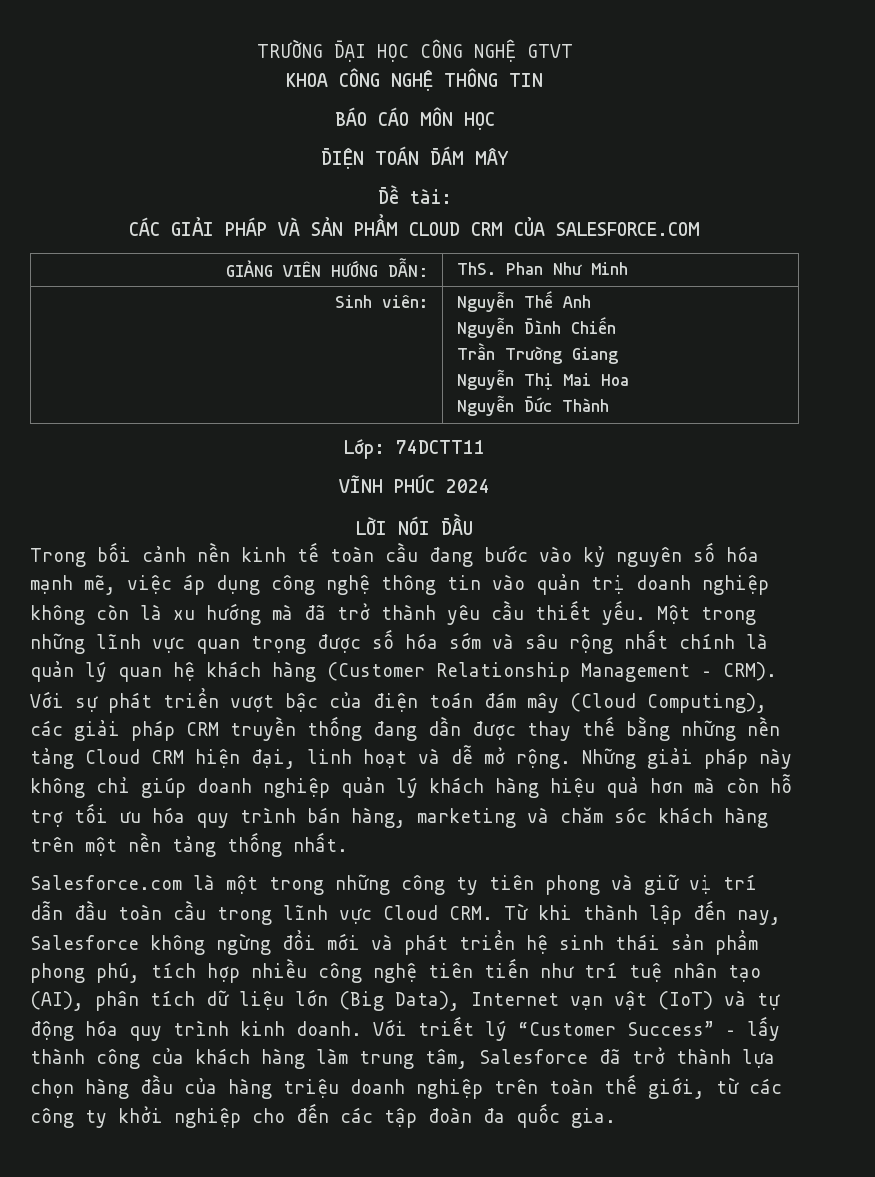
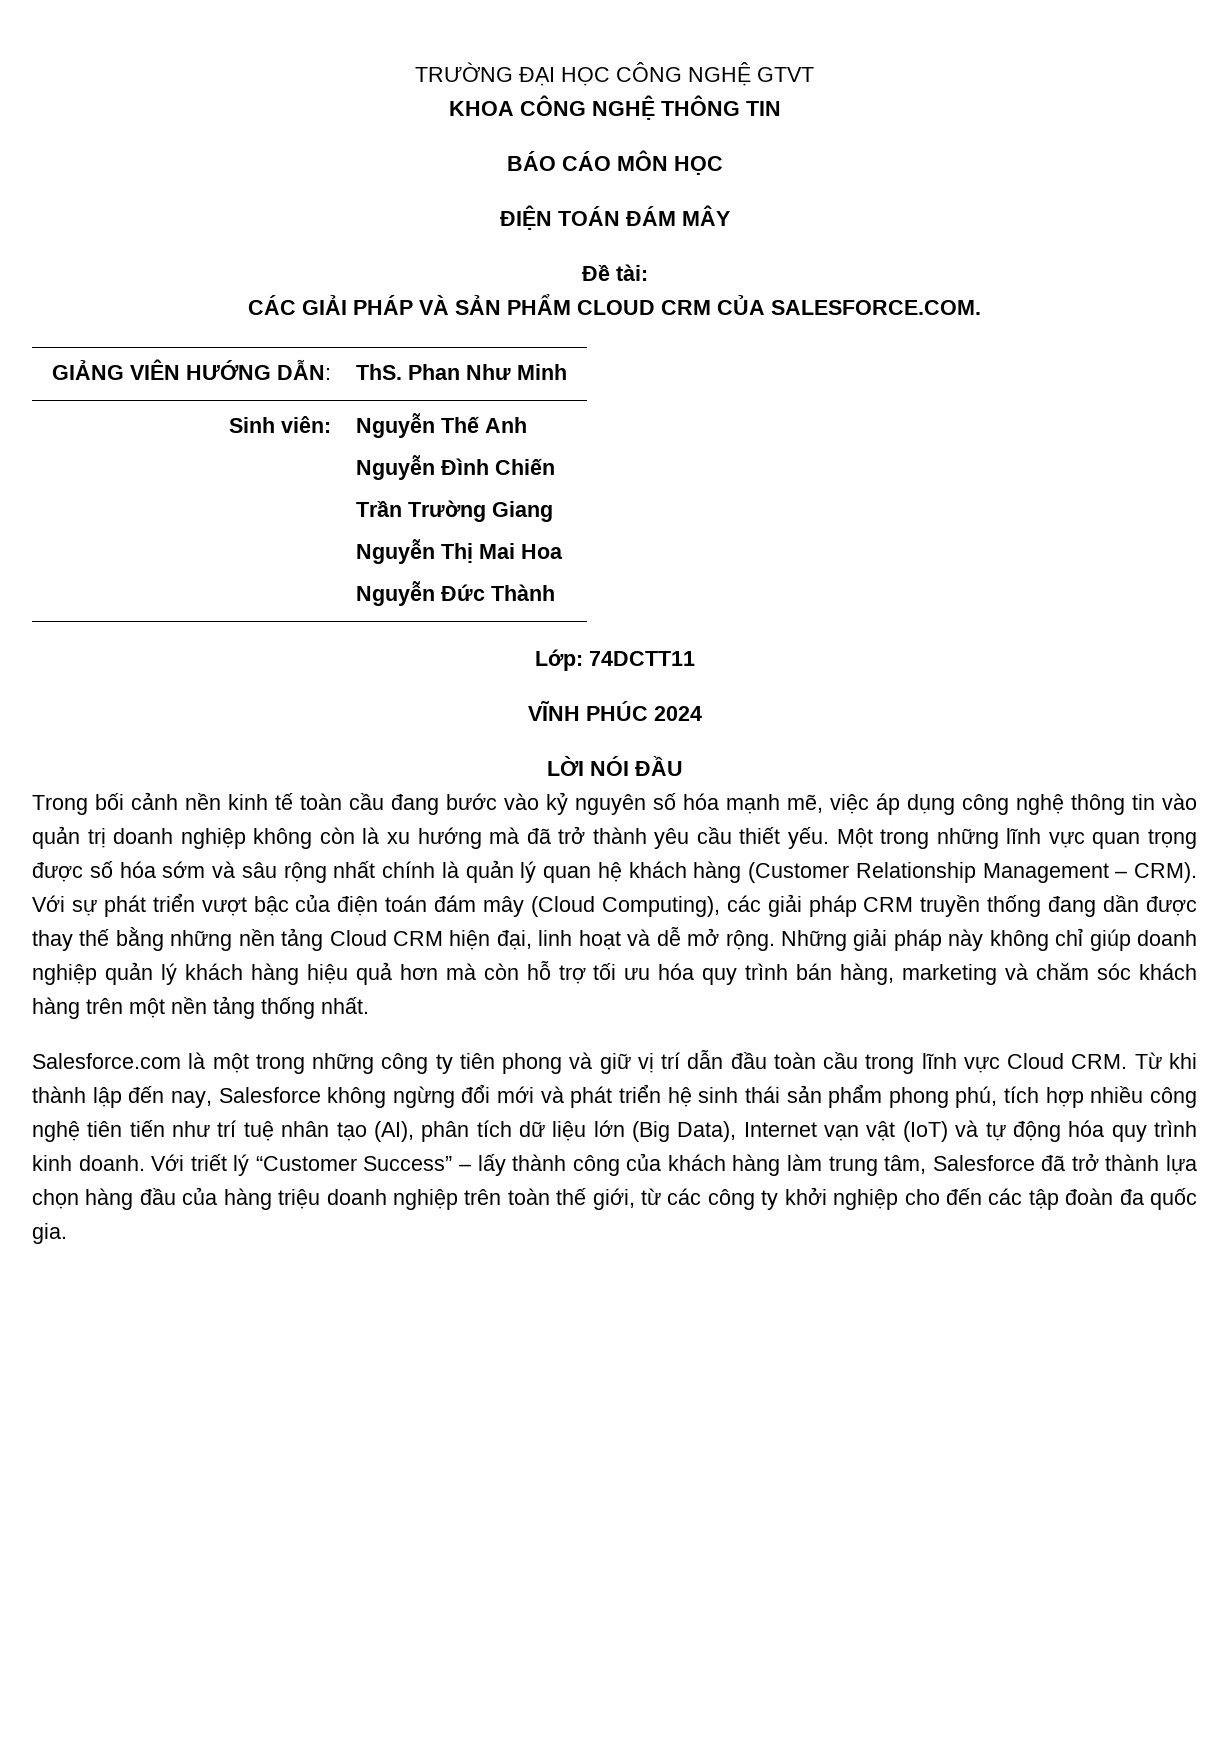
[556,222,700,236] SALESFORCE.COM -> [771,300,981,315] SALESFORCE.COM.

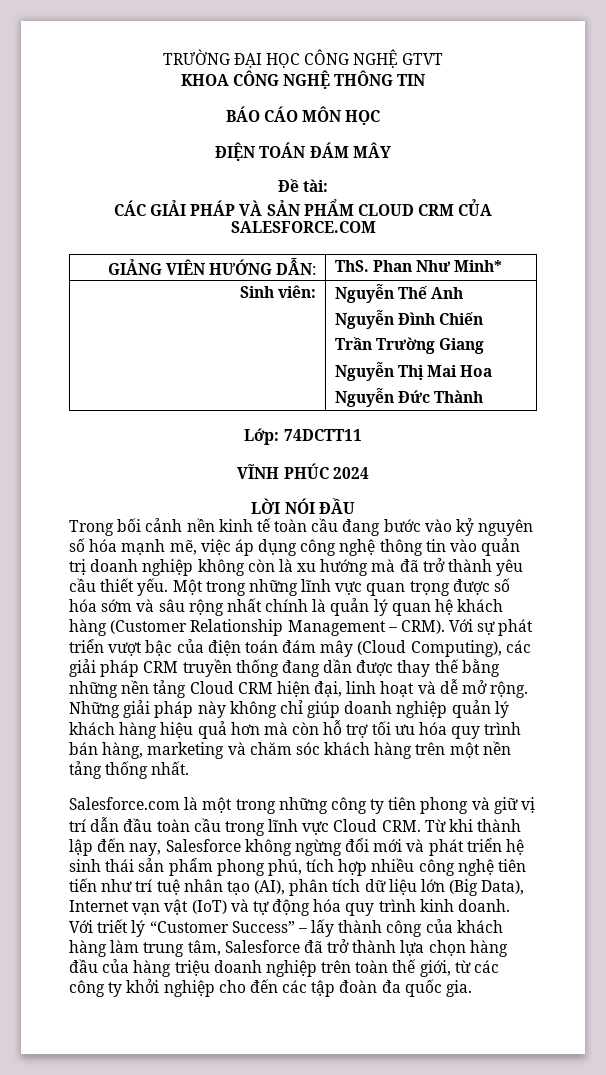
[771,300,981,315] SALESFORCE.COM. -> [230,221,376,233] SALESFORCE.COM
[517,364,568,380] Minh -> [454,260,503,272] Minh*

